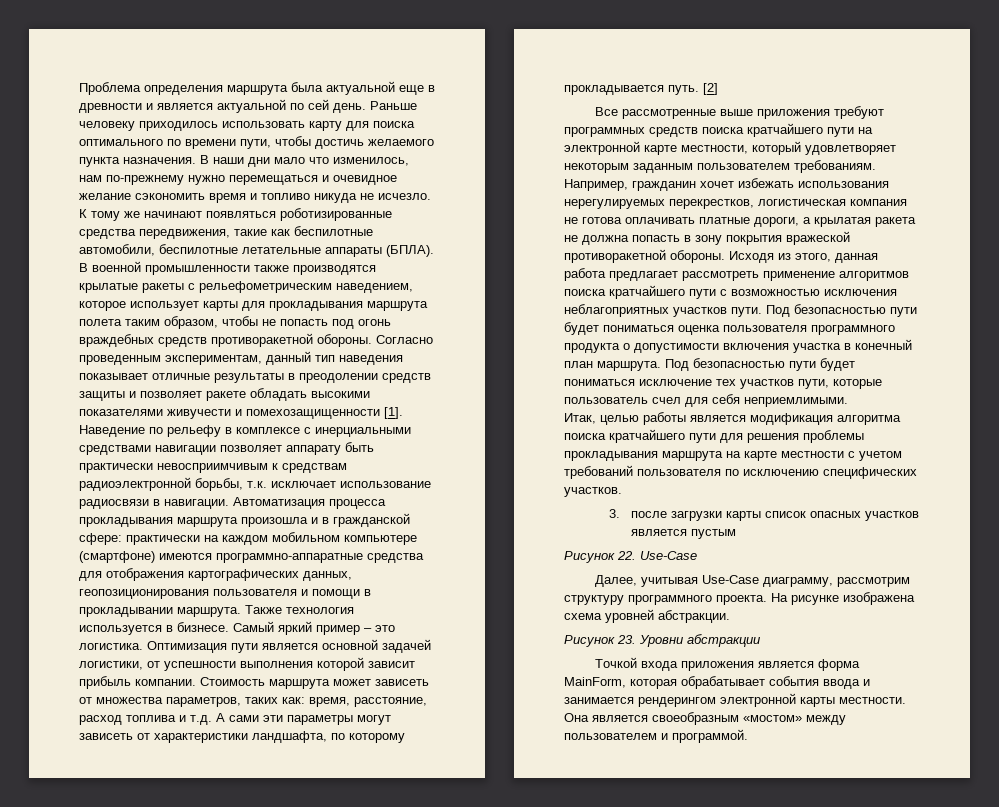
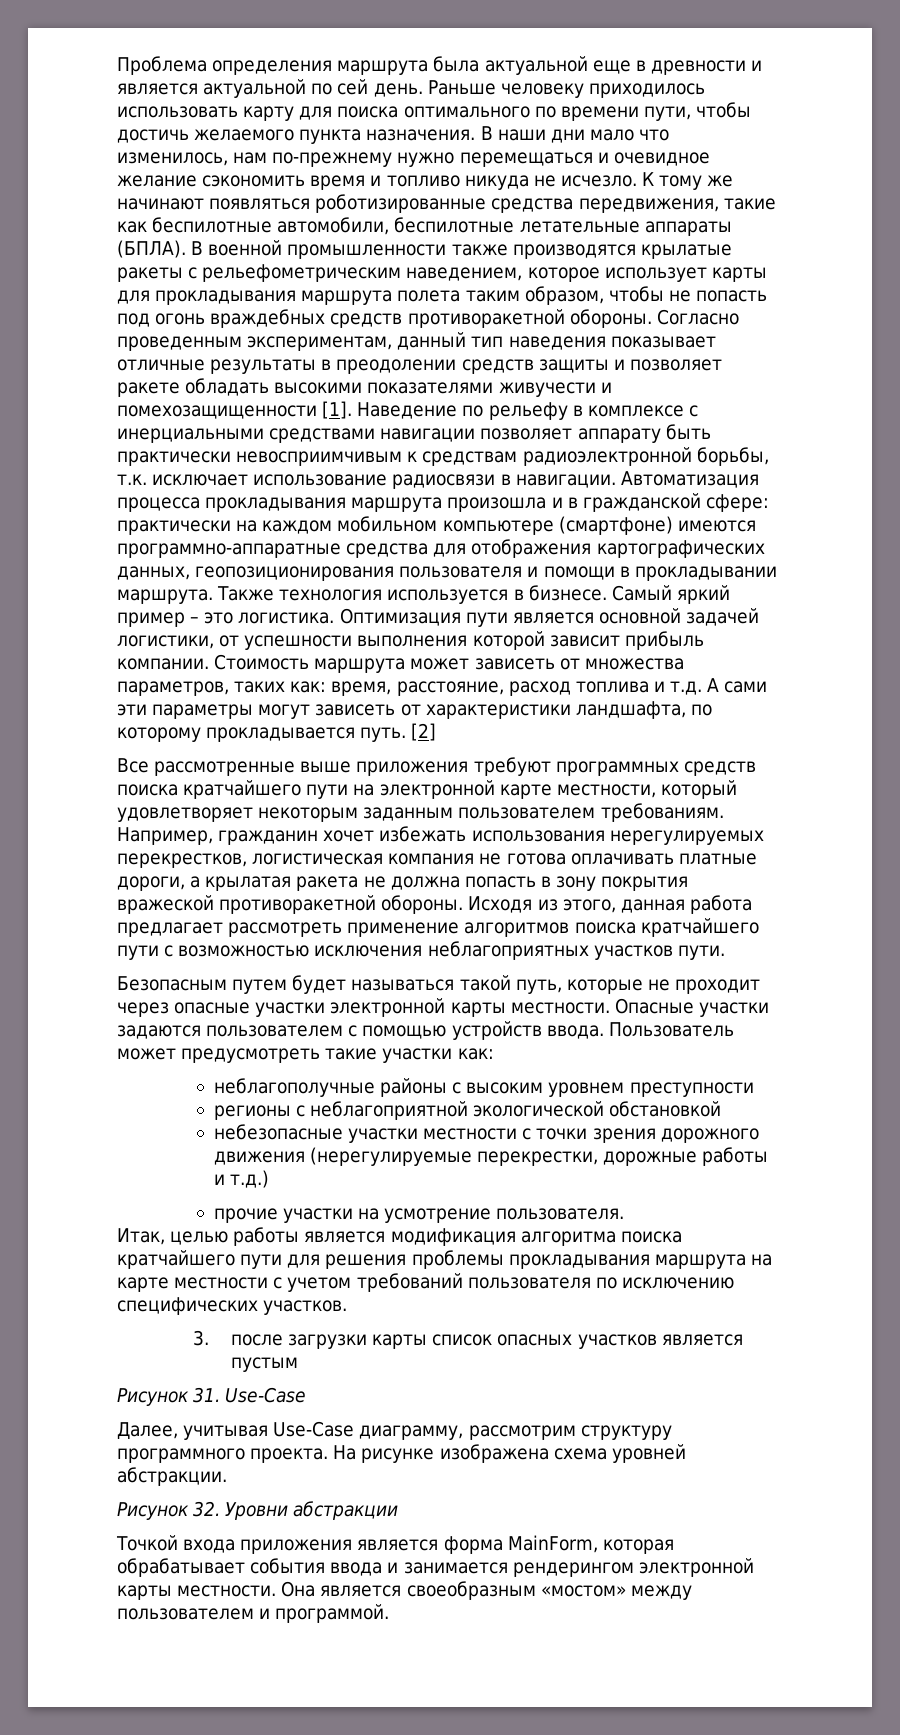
[766,304,917,317] [564,322,895,335] [564,339,912,353] [564,358,855,371] [564,379,882,389] [564,394,848,407] Под безопасностью пути будет пониматься оценка пользователя программного продукта о допустимости включения участка в конечный план маршрута. Под безопасностью пути будет пониматься исключение тех участков пути, которые пользователь счел для себя неприемлимыми. -> [117,975,761,994] [117,998,769,1017] [117,1021,734,1040] [117,1048,494,1063] [213,1078,754,1097] [213,1101,722,1120] [213,1124,759,1143] [213,1147,769,1166] [213,1170,270,1188] [213,1208,625,1223] // Безопасным путем будет называться такой путь, которые не проходит через опасные участки электронной карты местности. Опасные участки задаются пользователем с помощью устройств ввода. Пользователь может предусмотреть такие участки как: // неблагополучные районы с высоким уровнем преступности // регионы с неблагоприятной экологической обстановкой // небезопасные участки местности с точки зрения дорожного движения (нерегулируемые перекрестки, дорожные работы и т.д.) // прочие участки на усмотрение пользователя.
[617,551,636,560] 22. -> [193,1387,221,1403] 31.
[617,635,636,644] 23. -> [193,1501,221,1517] 32.

